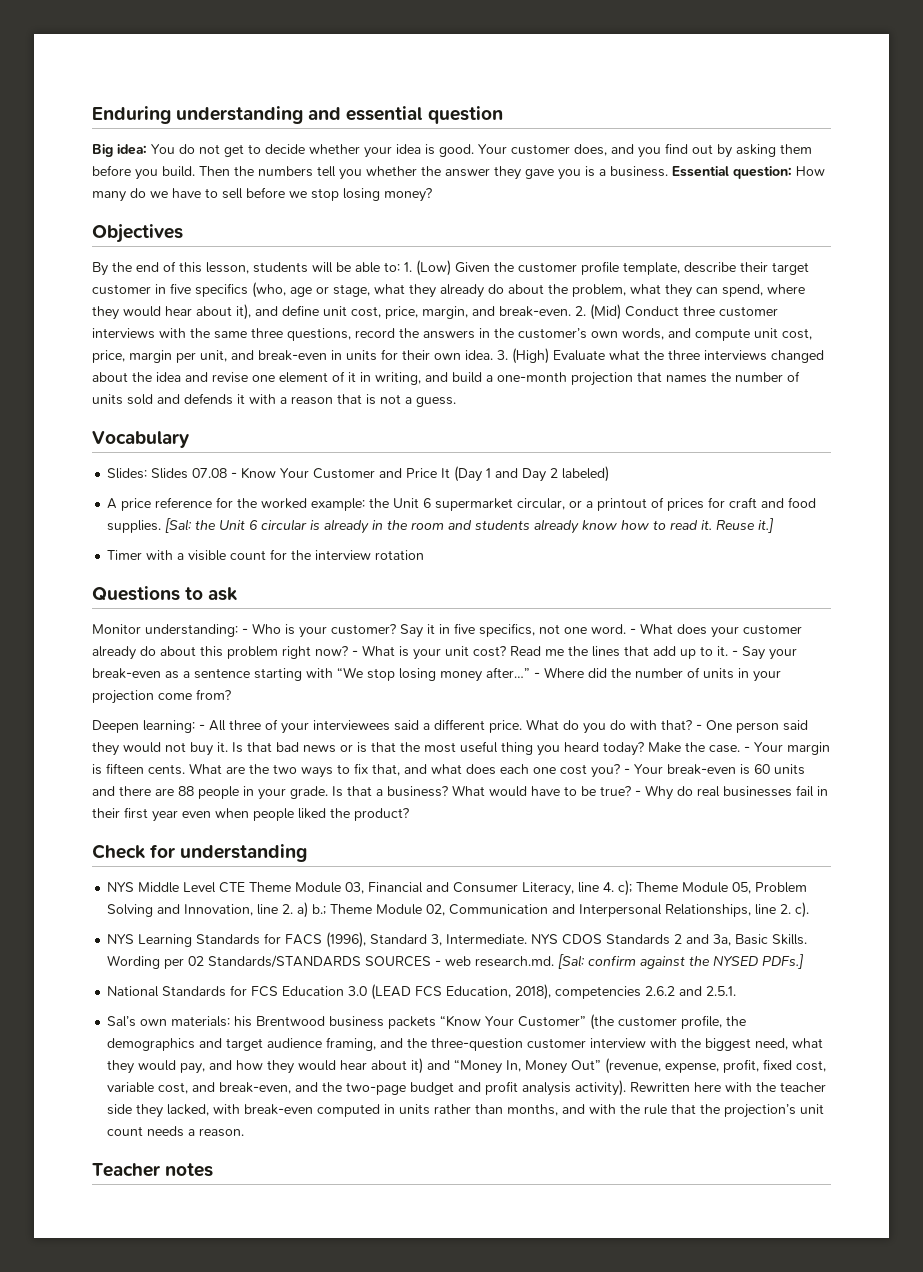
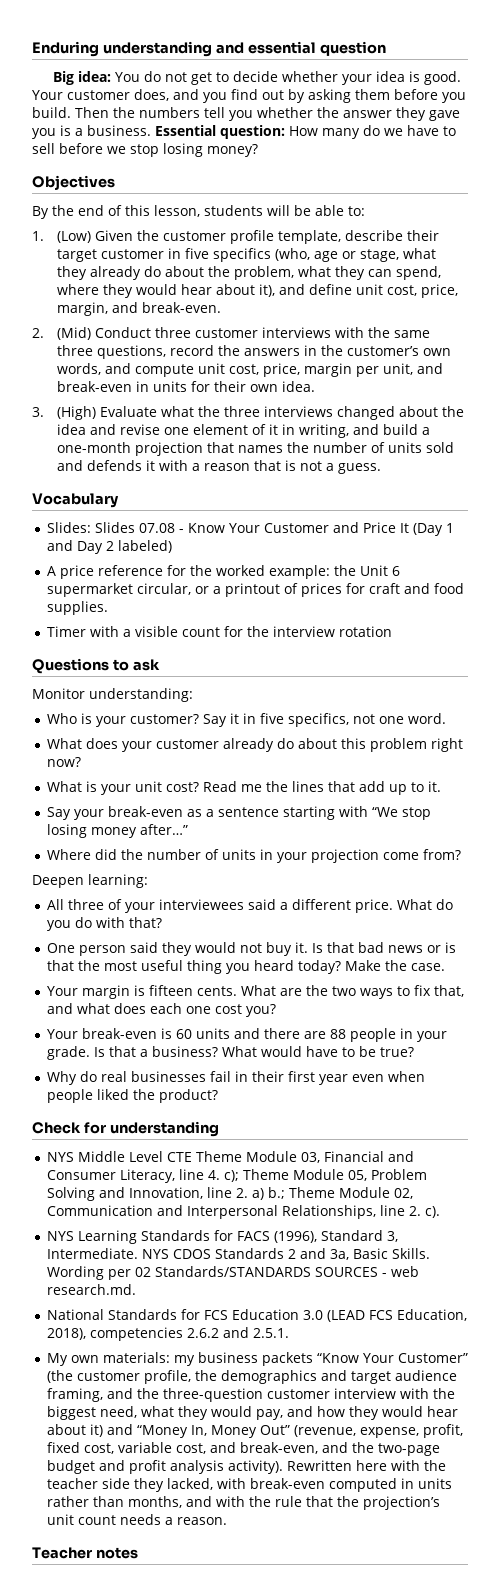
(400, 267) none -> (365, 211) //
(571, 311) none -> (222, 307) //
(493, 355) none -> (316, 386) //
[165,518,775,534] [Sal: the Unit 6 circular is already in the room and students already know how to read it. Reuse it.] -> (108, 608) none
[242,628,248,634] - -> (193, 695) //
[630,628,636,634] - -> (446, 718) //
[352,650,358,656] - -> (81, 762) //
[732,650,738,656] - -> (441, 786) //
[534,672,540,678] - -> (188, 829) //
[199,724,205,730] - -> (148, 881) //
[696,724,702,730] - -> (162, 922) //
[744,746,750,752] - -> (445, 967) //
[624,768,630,774] - -> (276, 1010) //
[635,790,641,796] - -> (414, 1052) //
[558,954,805,969] [Sal: confirm against the NYSED PDFs.] -> (136, 1289) none
[107,1016,137,1027] Sal’s -> [46,1353,68,1366] My
[234,1016,326,1027] his Brentwood -> [173,1355,195,1366] my

